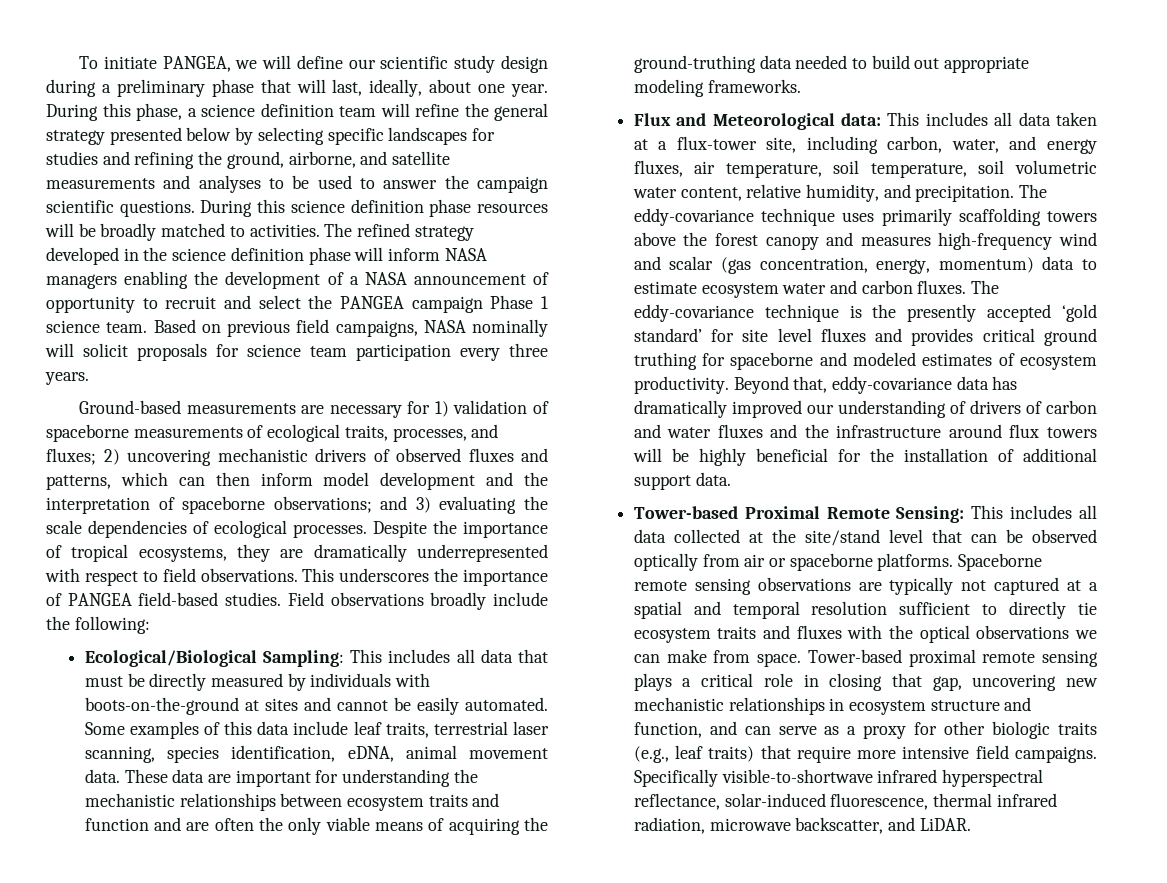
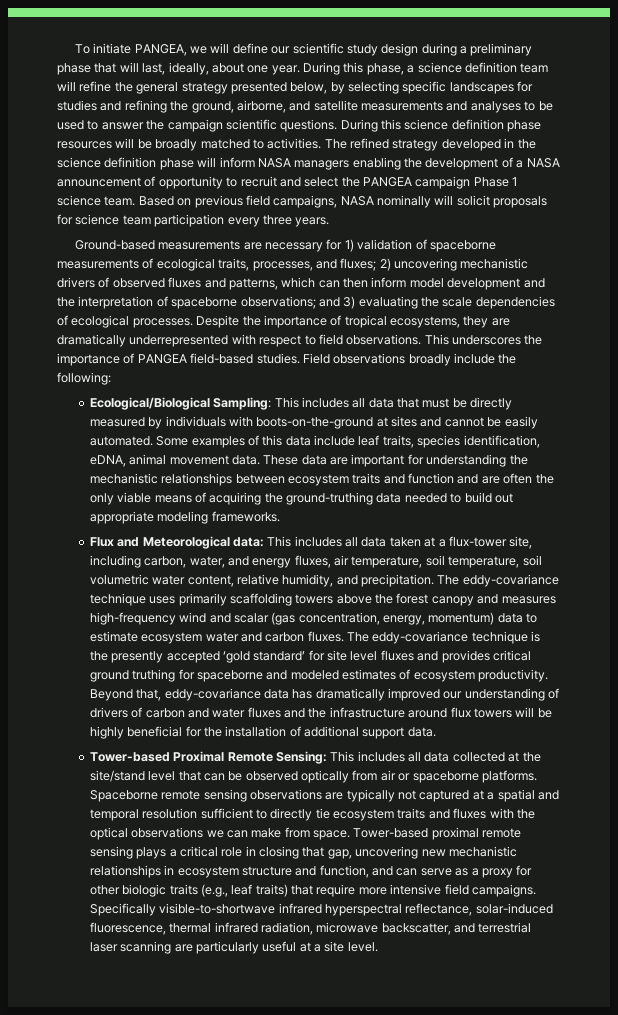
[186,127,232,141] below -> [290,82,328,94] below,
[433,721,549,735] [84,746,155,763] terrestrial laser scanning, -> (414, 441) none
[919,818,971,831] LiDAR. -> [478,922,532,933] [89,941,378,954] terrestrial laser scanning are particularly useful at a site level.

